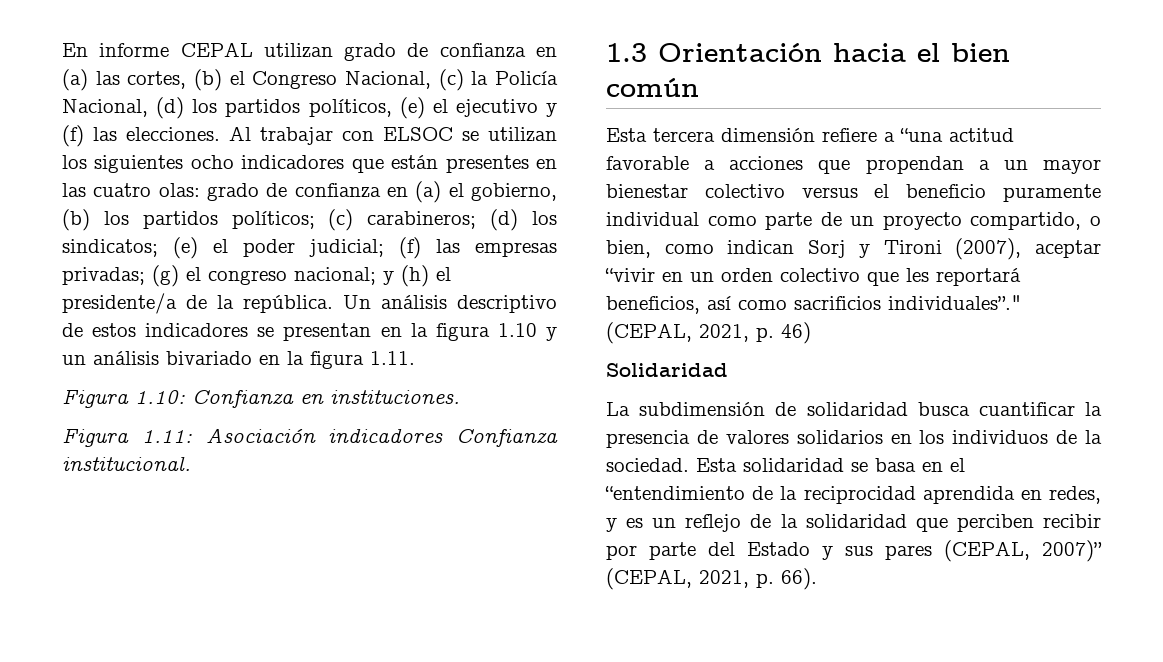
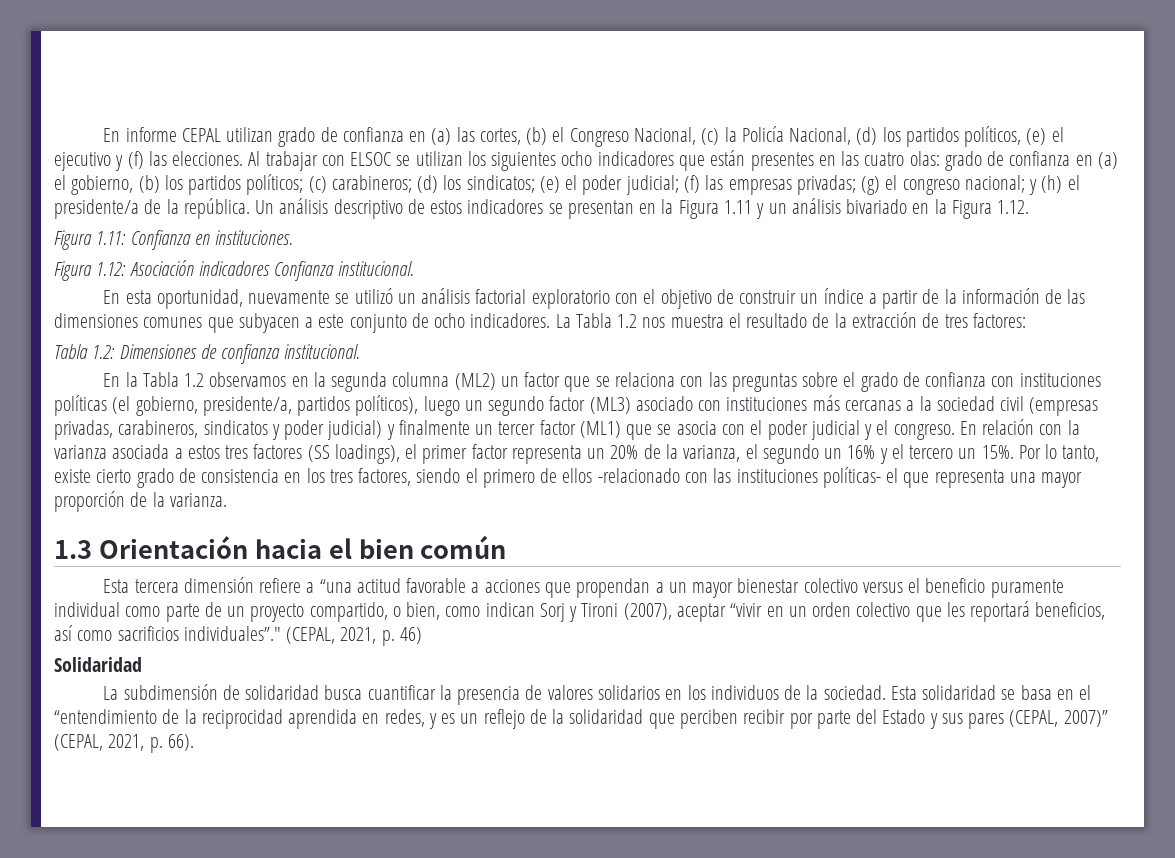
[435,323,537,341] figura 1.10 -> [678,200,752,219] Figura 1.11
[310,351,415,369] [62,390,185,408] figura 1.11. // Figura 1.10: -> [951,200,1030,219] [54,230,127,250] Figura 1.12. // Figura 1.11:
[141,430,192,443] 1.11: -> [96,262,127,276] 1.12:
(191, 463) none -> [103,288,1086,309] [54,312,1026,333] [54,344,361,364] [103,372,1101,392] [54,395,1099,416] [54,419,1080,440] [54,444,1100,464] [54,467,1083,488] [54,491,227,512] // En esta oportunidad, nuevamente se utilizó un análisis factorial exploratorio con el objetivo de construir un índice a partir de la información de las dimensiones comunes que subyacen a este conjunto de ocho indicadores. La Tabla 1.2 nos muestra el resultado de la extracción de tres factores: // Tabla 1.2: Dimensiones de confianza institucional. // En la Tabla 1.2 observamos en la segunda columna (ML2) un factor que se relaciona con las preguntas sobre el grado de confianza con instituciones políticas (el gobierno, presidente/a, partidos políticos), luego un segundo factor (ML3) asociado con instituciones más cercanas a la sociedad civil (empresas privadas, carabineros, sindicatos y poder judicial) y finalmente un tercer factor (ML1) que se asocia con el poder judicial y el congreso. En relación con la varianza asociada a estos tres factores (SS loadings), el primer factor representa un 20% de la varianza, el segundo un 16% y el tercero un 15%. Por lo tanto, existe cierto grado de consistencia en los tres factores, siendo el primero de ellos -relacionado con las instituciones políticas- el que representa una mayor proporción de la varianza.

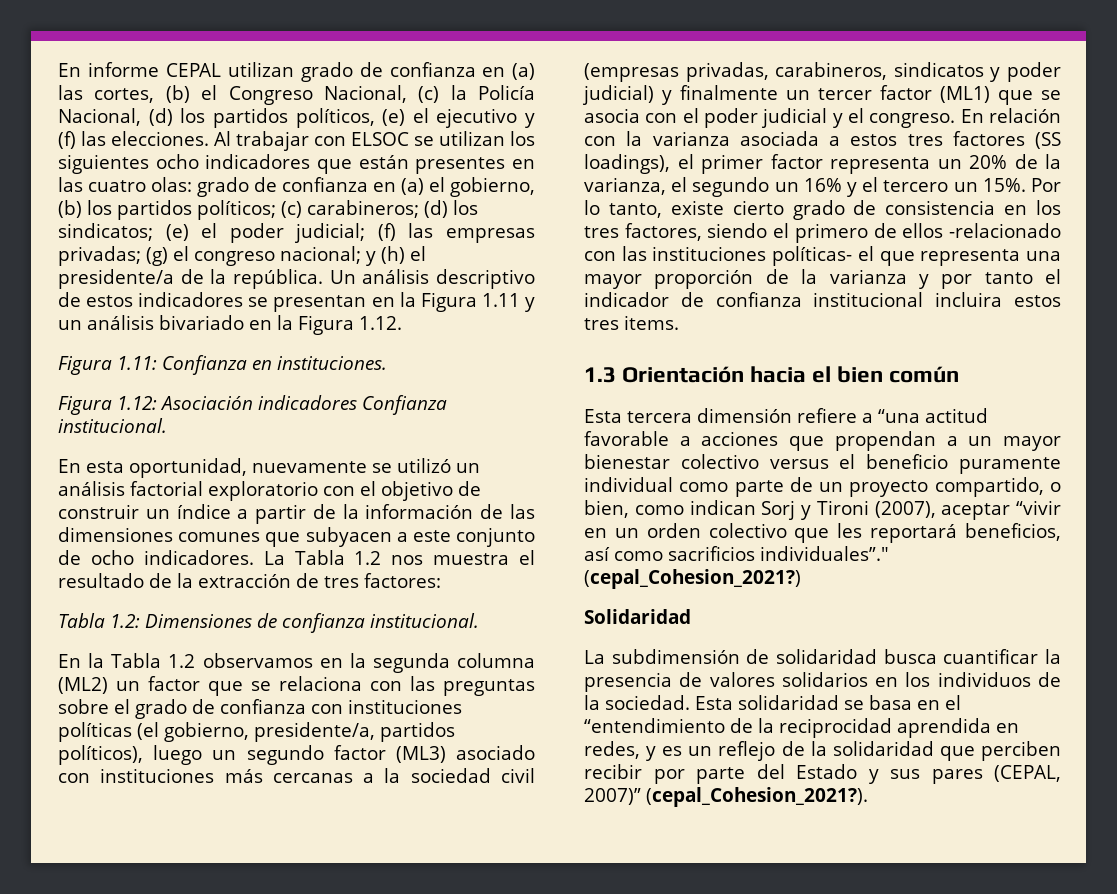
[169,493,227,507] varianza. -> [829,269,1061,289] [584,292,1061,307] [584,315,679,330] varianza y por tanto el indicador de confianza institucional incluira estos tres items.
[286,627,422,646] (CEPAL, 2021, p. 46) -> [584,569,801,589] (cepal_Cohesion_2021?)
[54,734,194,753] (CEPAL, 2021, p. 66). -> [646,787,868,807] (cepal_Cohesion_2021?).

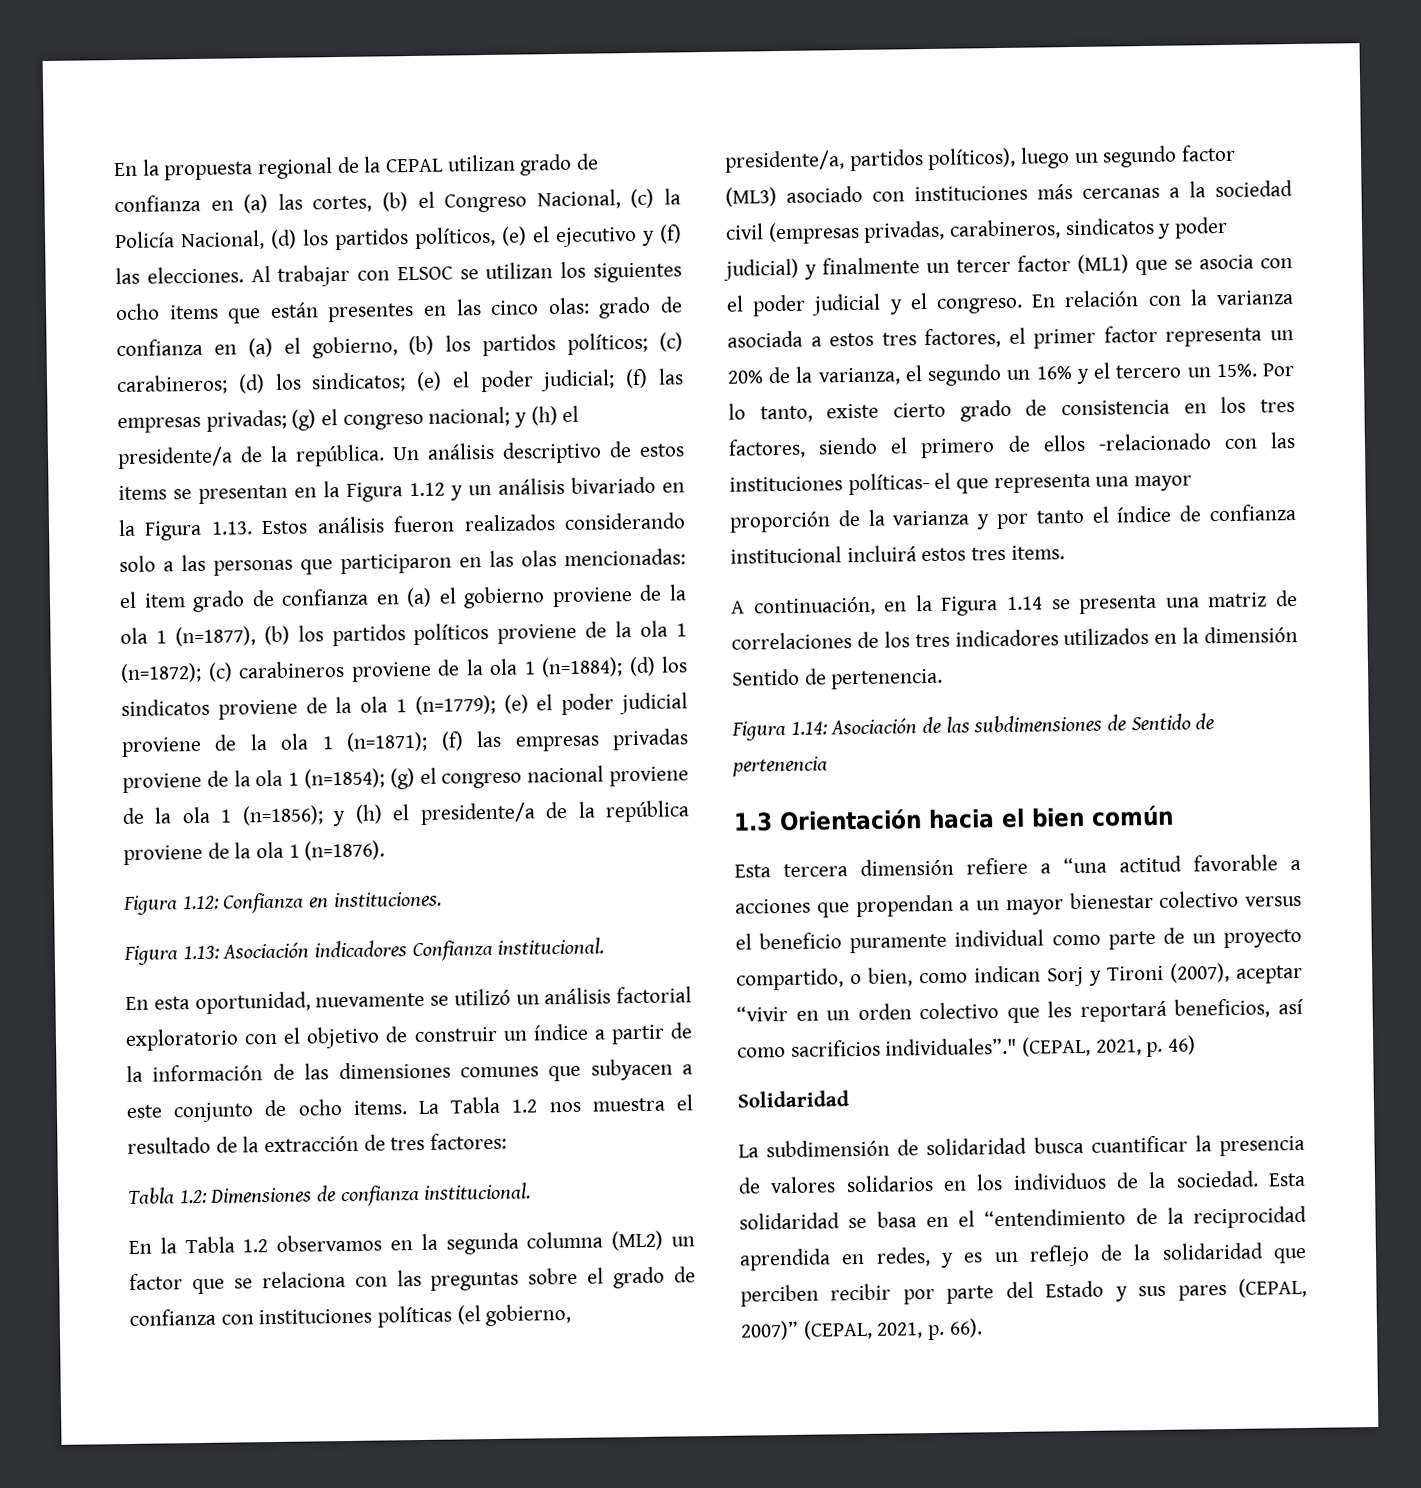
[58,62,159,77] En informe -> [114,156,382,181] En la propuesta regional de la
[205,154,311,169] indicadores -> [168,304,219,320] items
[88,180,146,192] cuatro -> [490,300,540,315] cinco
[138,292,244,307] indicadores -> [118,485,167,501] items
[481,293,520,307] 1.11 -> [409,482,445,497] 1.12
[359,316,402,330] [58,356,157,375] 1.12. // Figura 1.11: -> [210,512,686,535] [119,548,686,576] [119,584,687,613] [120,620,687,647] [120,656,688,684] [121,692,688,720] [121,728,689,758] [122,765,689,794] [122,800,690,827] [123,840,386,866] [123,895,220,916] 1.13. Estos análisis fueron realizados considerando solo a las personas que participaron en las olas mencionadas: el item grado de confianza en (a) el gobierno proviene de la ola 1 (n=1877), (b) los partidos políticos proviene de la ola 1 (n=1872); (c) carabineros proviene de la ola 1 (n=1884); (d) los sindicatos proviene de la ola 1 (n=1779); (e) el poder judicial proviene de la ola 1 (n=1871); (f) las empresas privadas proviene de la ola 1 (n=1854); (g) el congreso nacional proviene de la ola 1 (n=1856); y (h) el presidente/a de la república proviene de la ola 1 (n=1876). // Figura 1.12:
[117,396,157,410] 1.12: -> [182,945,220,960] 1.13:
[143,550,254,565] indicadores. -> [352,1100,408,1115] items.
[952,131,1061,149] [584,154,670,174] factores (SS loadings), -> [924,328,1002,349] factores,
[584,292,669,307] indicador -> [1116,505,1173,523] índice
[935,292,1003,307] incluira -> [846,545,917,563] incluirá
(679, 322) none -> [731,590,1298,617] [731,625,1298,650] [731,668,944,690] [731,713,1215,741] [732,756,828,777] // A continuación, en la Figura 1.14 se presenta una matriz de correlaciones de los tres indicadores utilizados en la dimensión Sentido de pertenencia. // Figura 1.14: Asociación de las subdimensiones de Sentido de pertenencia
[584,569,801,589] (cepal_Cohesion_2021?) -> [1022,1035,1197,1058] (CEPAL, 2021, p. 46)
[646,787,868,807] (cepal_Cohesion_2021?). -> [802,1318,983,1341] (CEPAL, 2021, p. 66).

